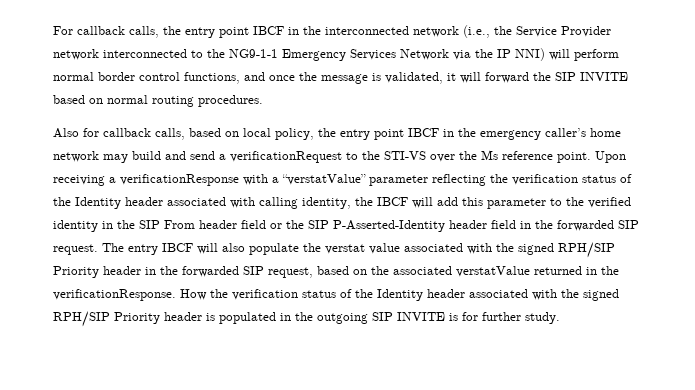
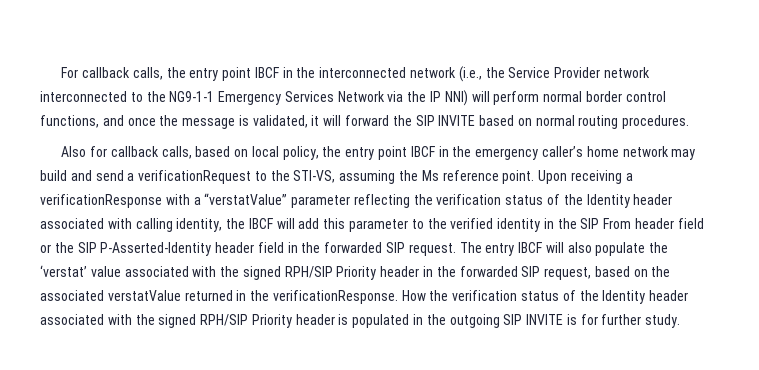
[384,151,455,162] STI-VS over -> [293,170,396,184] STI-VS, assuming
[325,244,365,254] verstat -> [40,265,87,277] ‘verstat’

